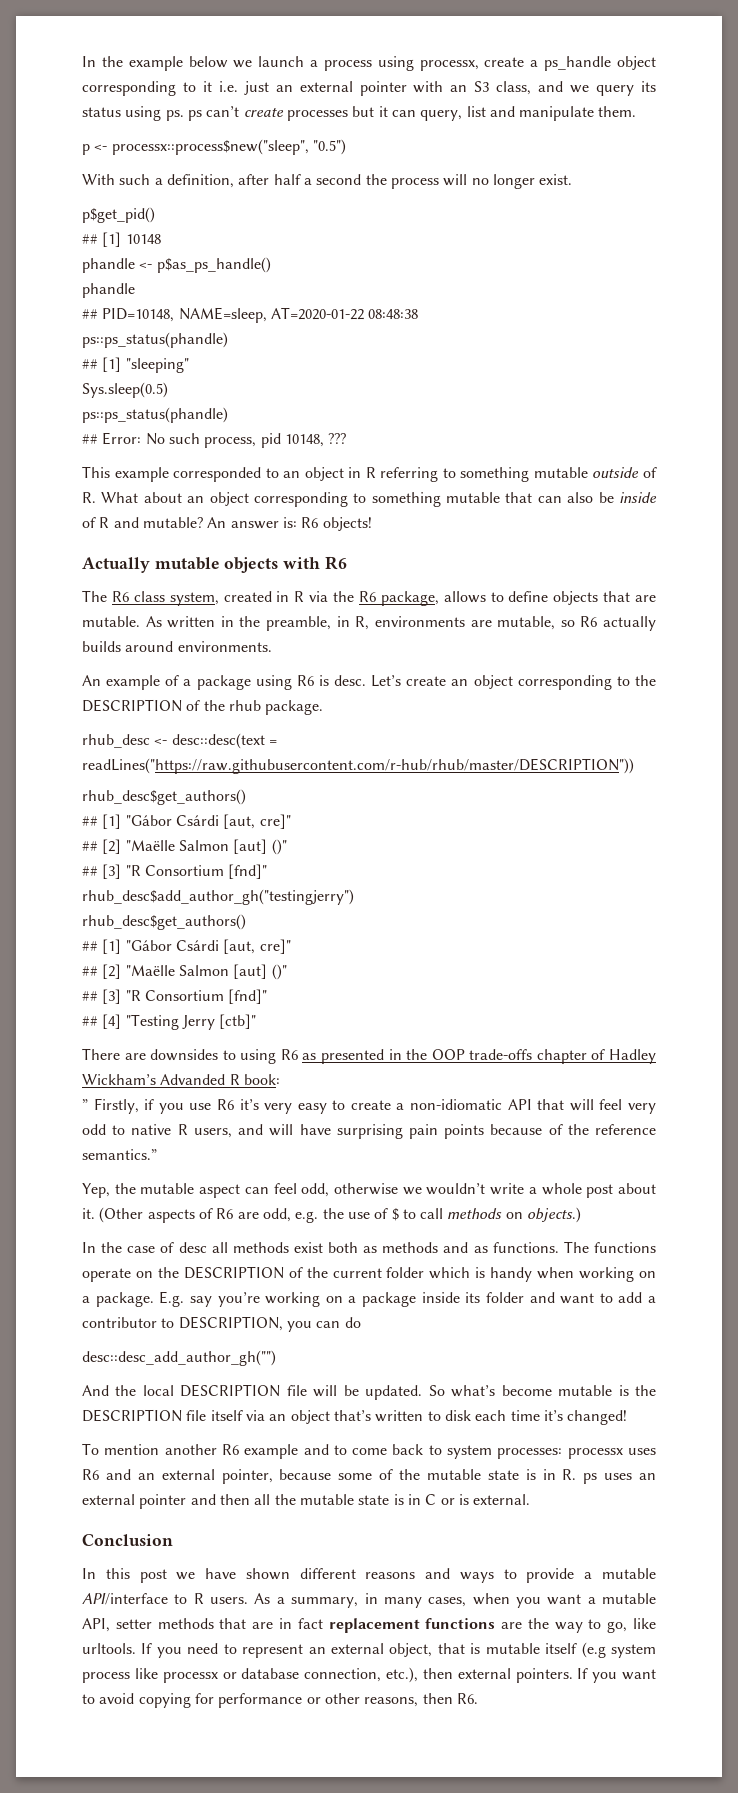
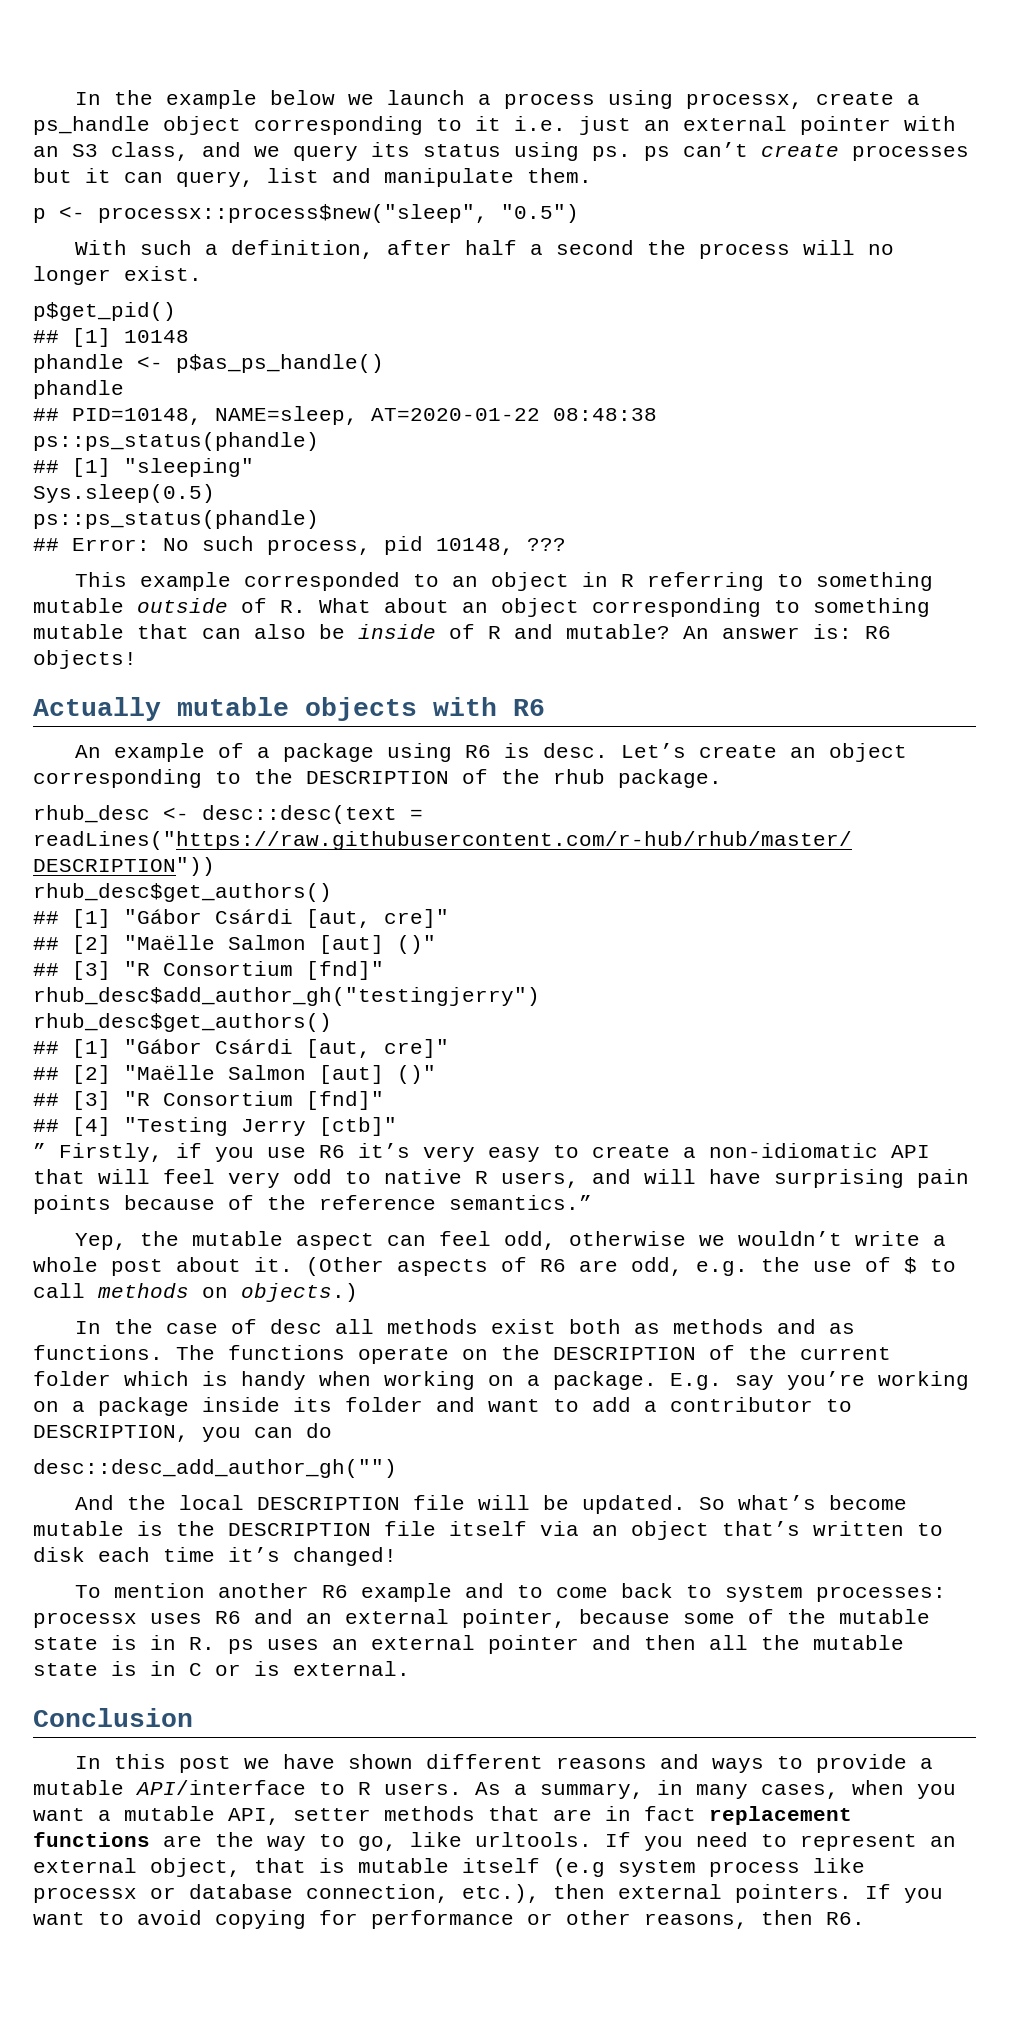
[82,590,656,606] [82,616,657,631] [82,641,272,652] // The R6 class system, created in R via the R6 package, allows to define objects that are mutable. As written in the preamble, in R, environments are mutable, so R6 actually builds around environments. -> (545, 707) none
[82,1048,656,1064] [82,1074,280,1085] // There are downsides to using R6 as presented in the OOP trade-offs chapter of Hadley Wickham’s Advanded R book: -> (397, 1126) none

